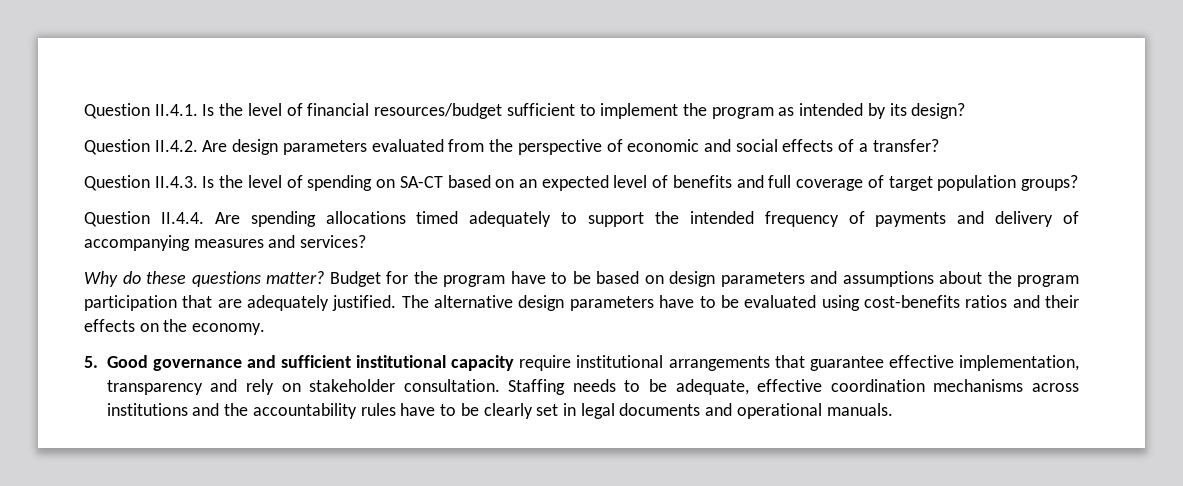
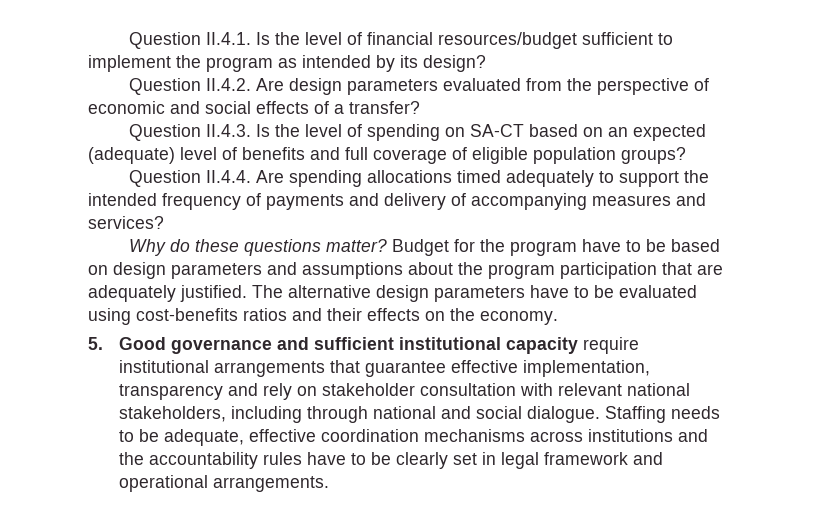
(609, 183) none -> [88,147,175,164] (adequate)
[888,176,933,191] target -> [472,147,528,164] eligible
[403,379,500,392] consultation. -> [419,383,690,396] [118,406,600,423] consultation with relevant national stakeholders, including through national and social dialogue.
[619,403,701,416] documents -> [543,452,628,465] framework
[826,403,893,416] manuals. -> [212,476,329,492] arrangements.

